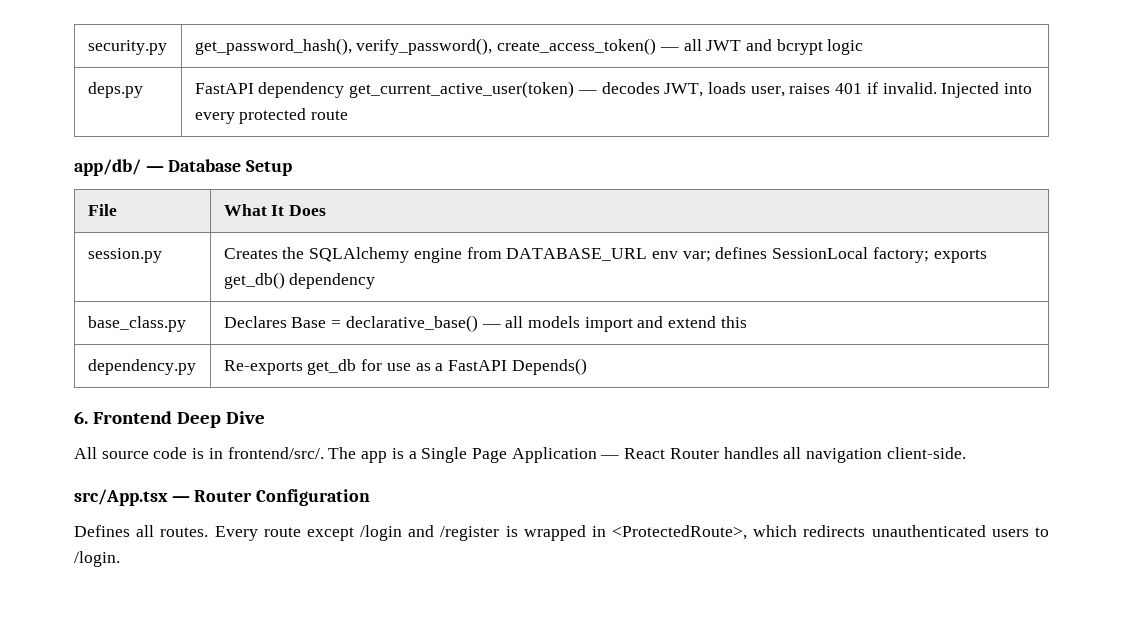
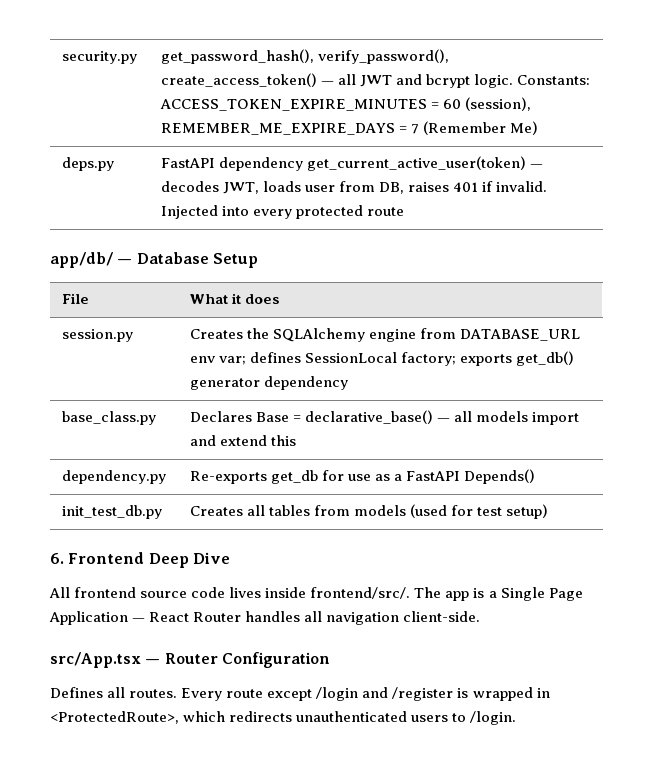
[827,39,864,55] logic -> [474,74,591,88] [159,97,532,111] [160,121,539,135] logic. Constants: ACCESS_TOKEN_EXPIRE_MINUTES = 60 (session), REMEMBER_ME_EXPIRE_DAYS = 7 (Remember Me)
[750,86,785,97] user, -> [305,181,405,194] user from DB,
[271,205,327,216] It Does -> [231,293,279,304] it does
(285, 280) none -> [189,378,260,390] generator
(587, 366) none -> [61,505,162,519] [189,504,549,519] // init_test_db.py | Creates all tables from models (used for test setup)
(97, 453) none -> [74,587,137,598] frontend
[192,448,223,459] is in -> [229,587,307,598] lives inside

